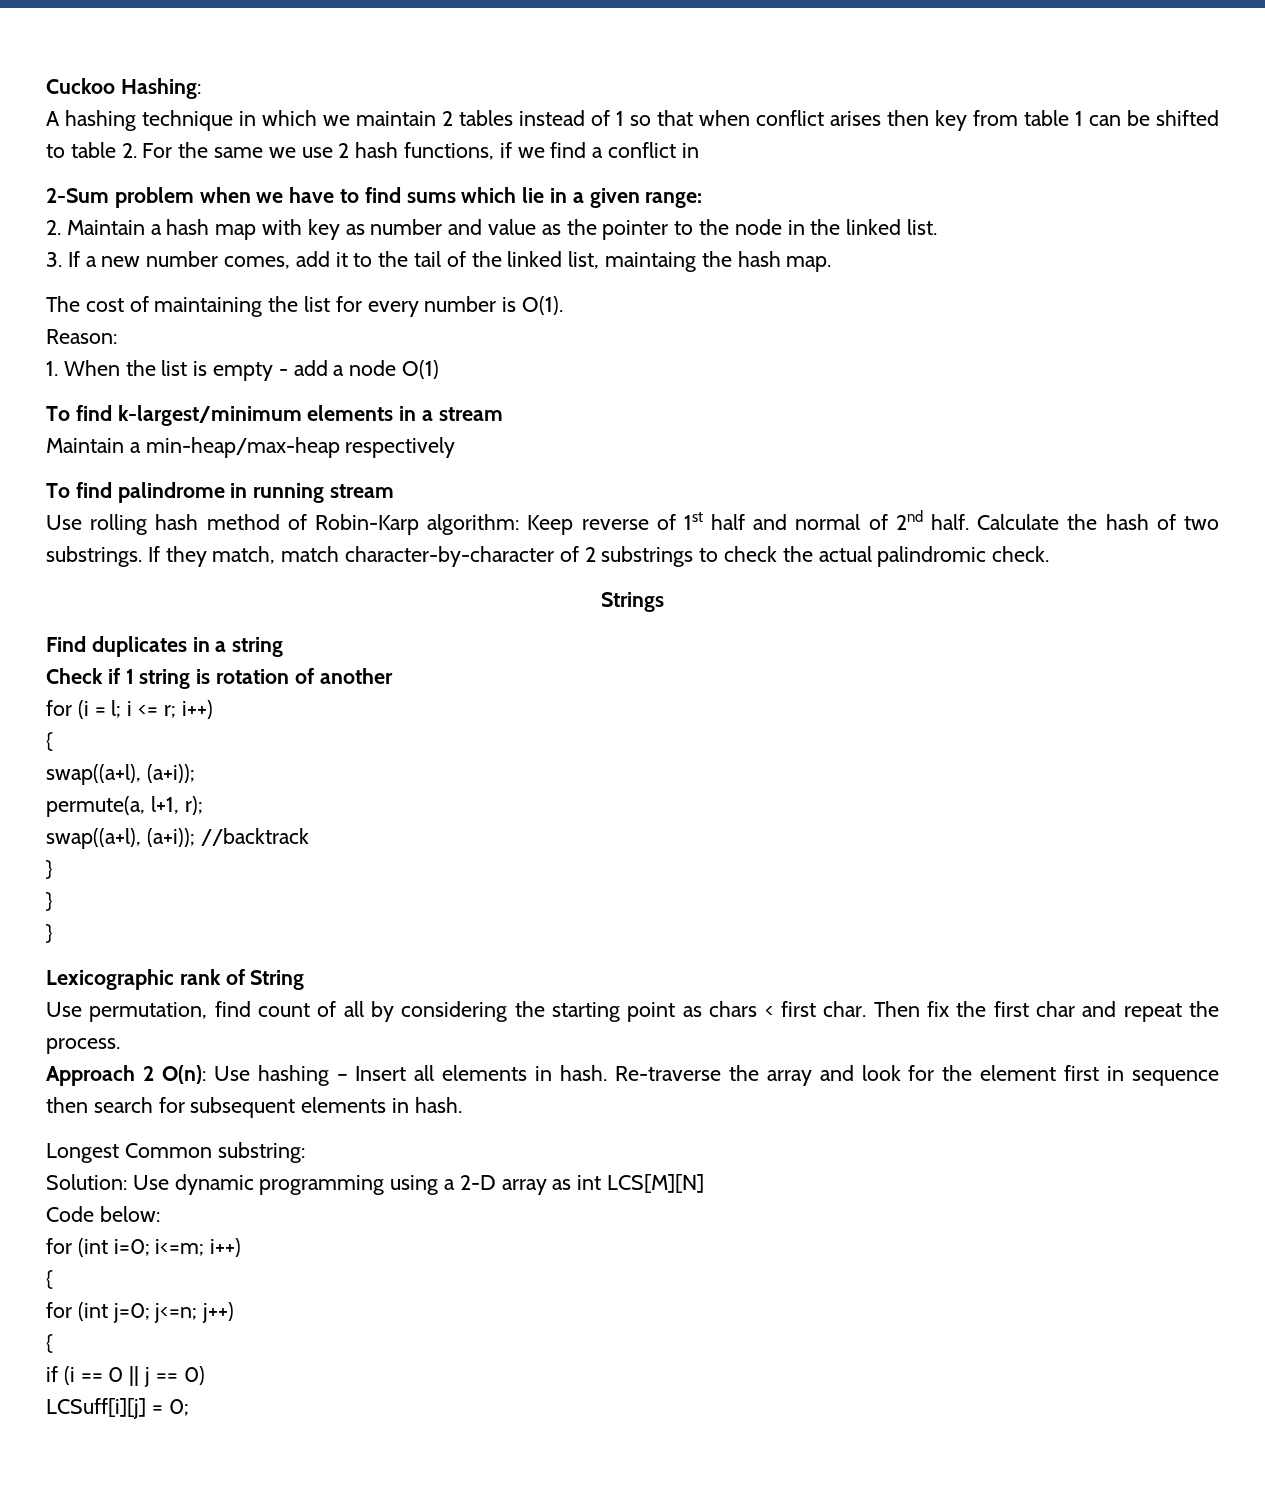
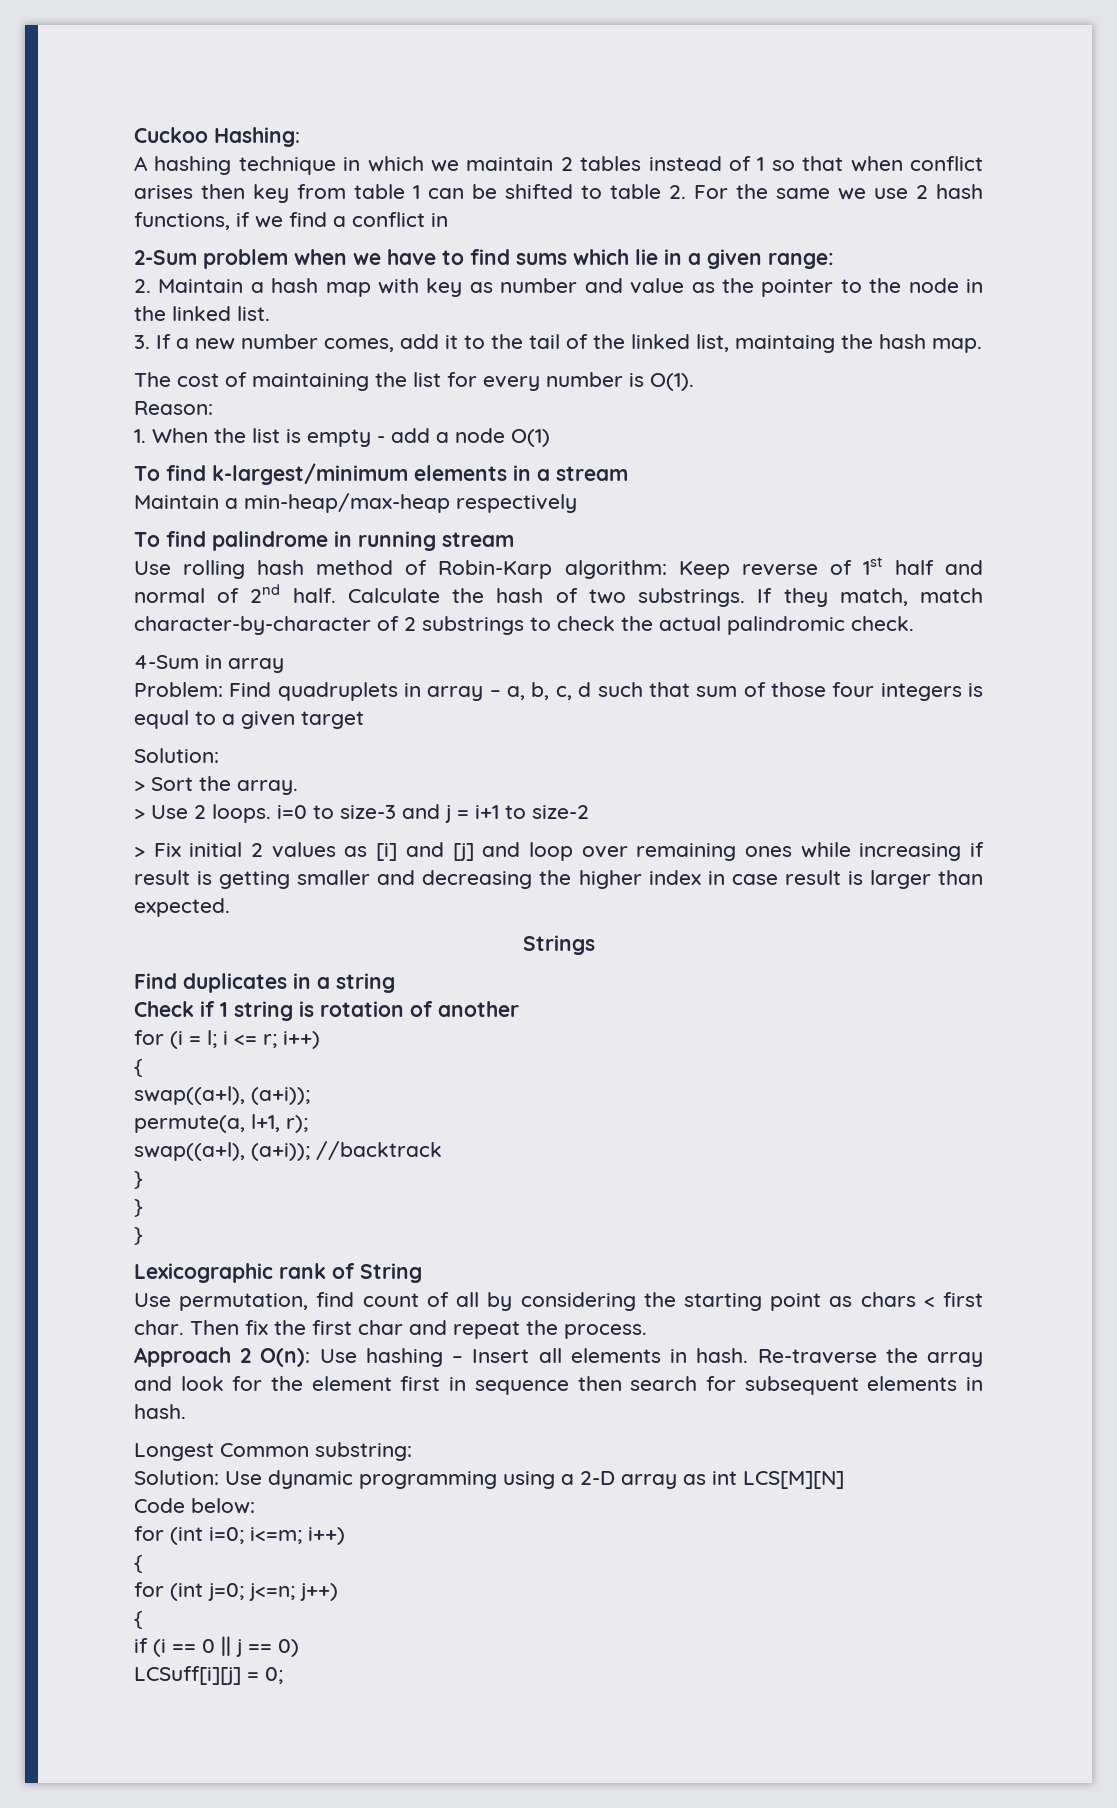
(1050, 554) none -> [134,655,284,673] [134,682,984,701] [134,710,364,729] [134,748,219,763] [134,776,298,795] [134,804,589,823] [134,842,984,861] [134,870,983,889] [134,898,230,917] // 4-Sum in array // Problem: Find quadruplets in array – a, b, c, d such that sum of those four integers is equal to a given target // Solution: // > Sort the array. // > Use 2 loops. i=0 to size-3 and j = i+1 to size-2 // > Fix initial 2 values as [i] and [j] and loop over remaining ones while increasing if result is getting smaller and decreasing the higher index in case result is larger than expected.

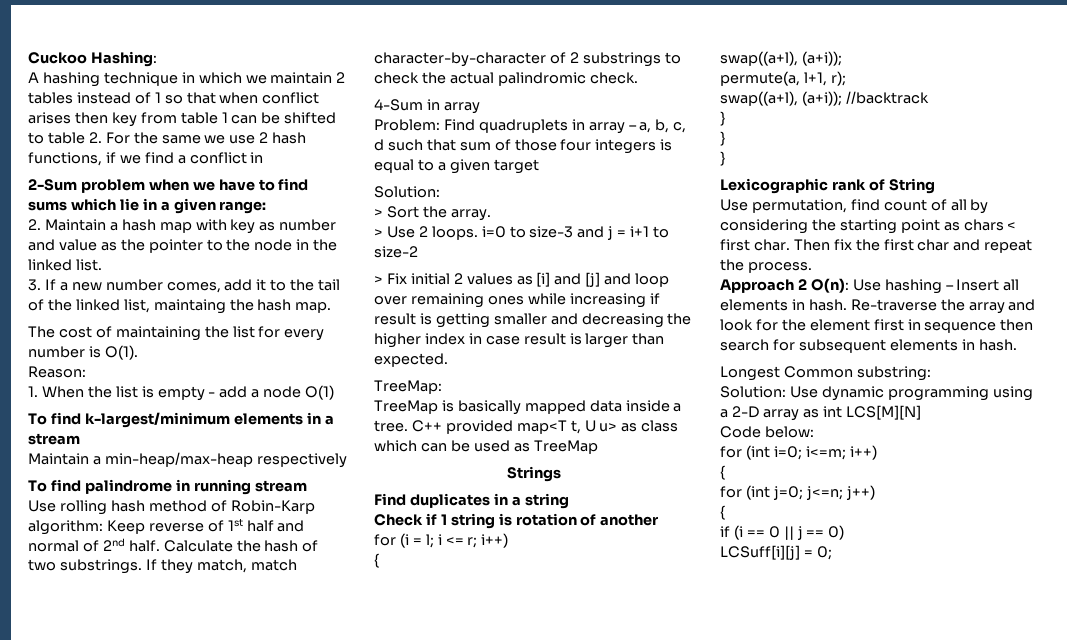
(230, 907) none -> [374,380,442,394] [374,400,682,415] [374,420,679,434] [374,440,598,454] // TreeMap: // TreeMap is basically mapped data inside a tree. C++ provided map<T t, U u> as class which can be used as TreeMap

